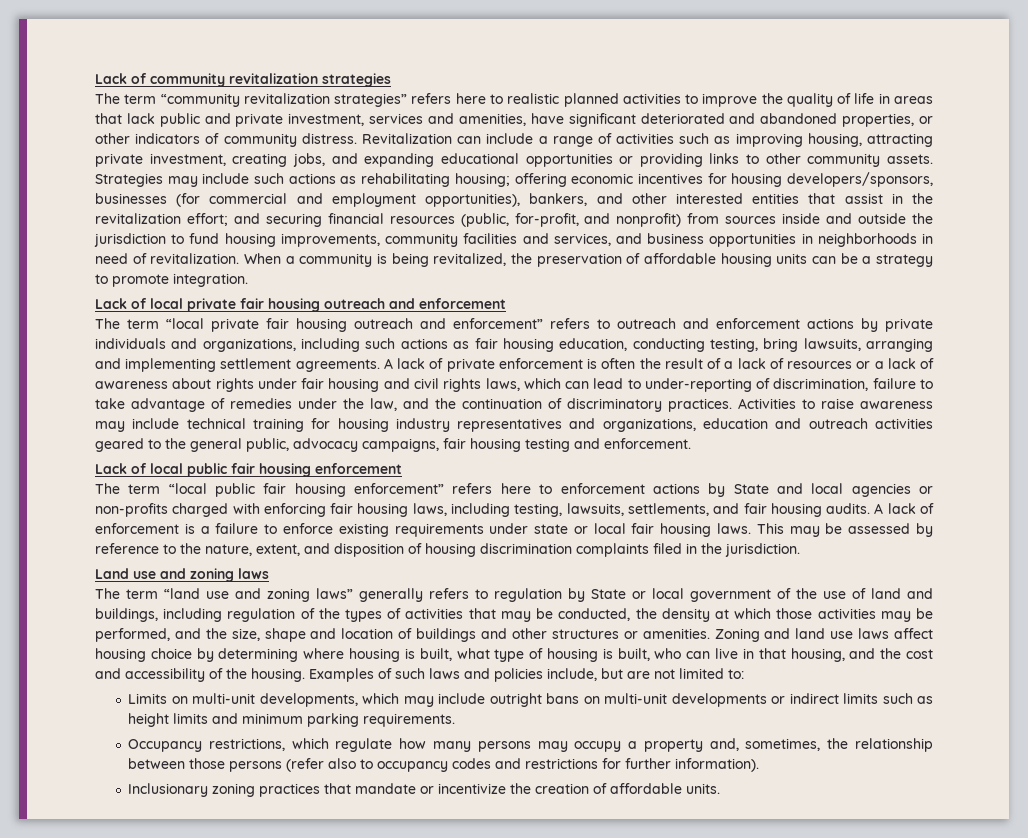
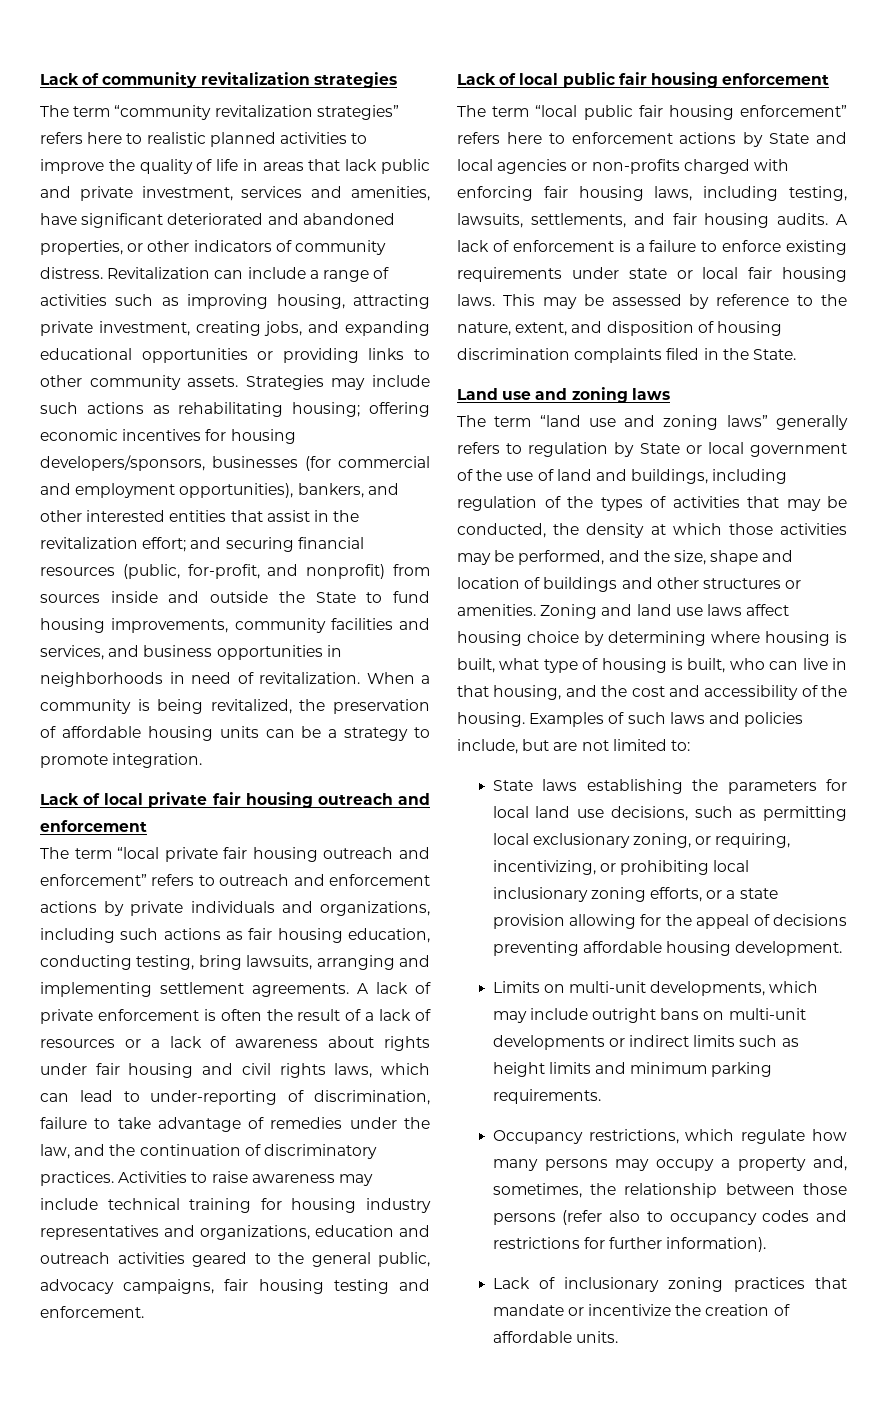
[94,233,166,247] jurisdiction -> [315,592,356,603] State
[725,543,800,557] jurisdiction. -> [752,349,796,360] State.
(744, 674) none -> [492,779,847,794] [492,806,847,821] [492,833,791,848] [492,860,750,875] [492,887,778,902] [492,914,847,929] [492,941,843,956] // State laws establishing the parameters for local land use decisions, such as permitting local exclusionary zoning, or requiring, incentivizing, or prohibiting local inclusionary zoning efforts, or a state provision allowing for the appeal of decisions preventing affordable housing development.
[128,783,209,797] Inclusionary -> [492,1277,660,1292] Lack of inclusionary

